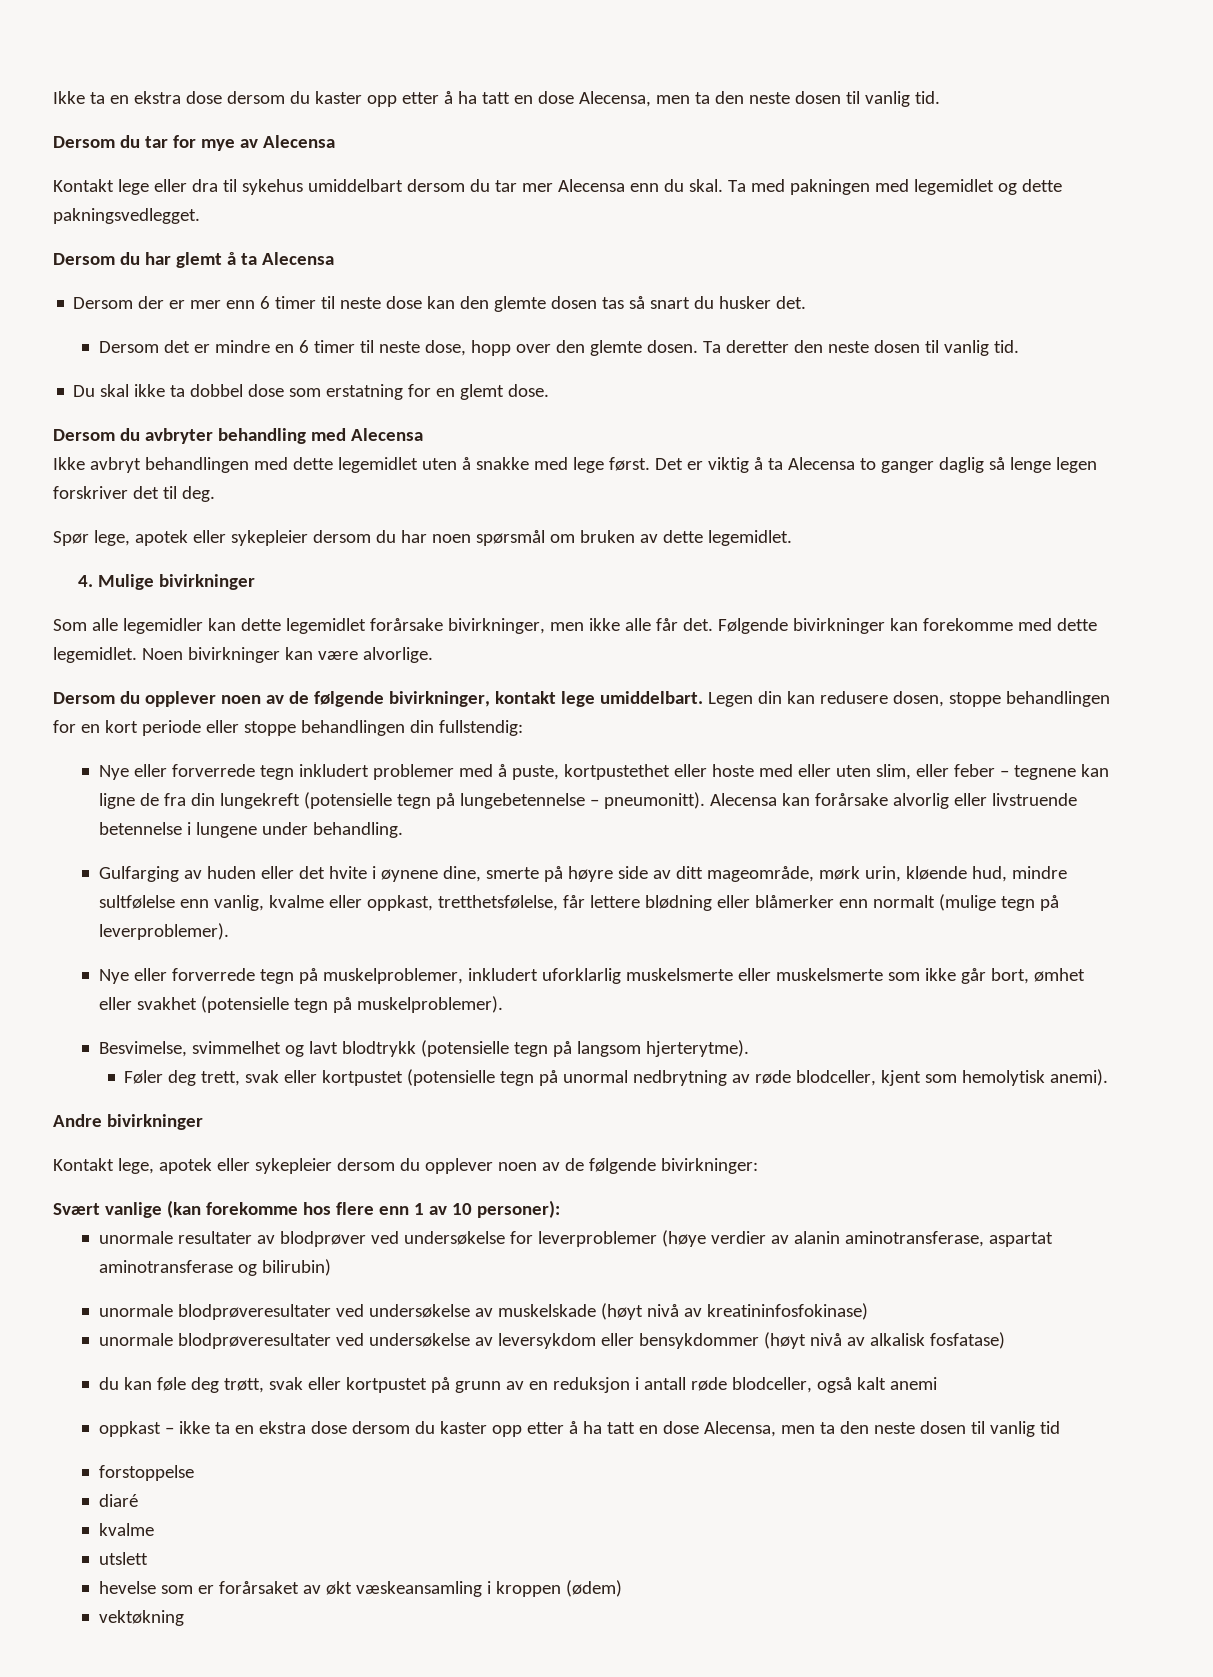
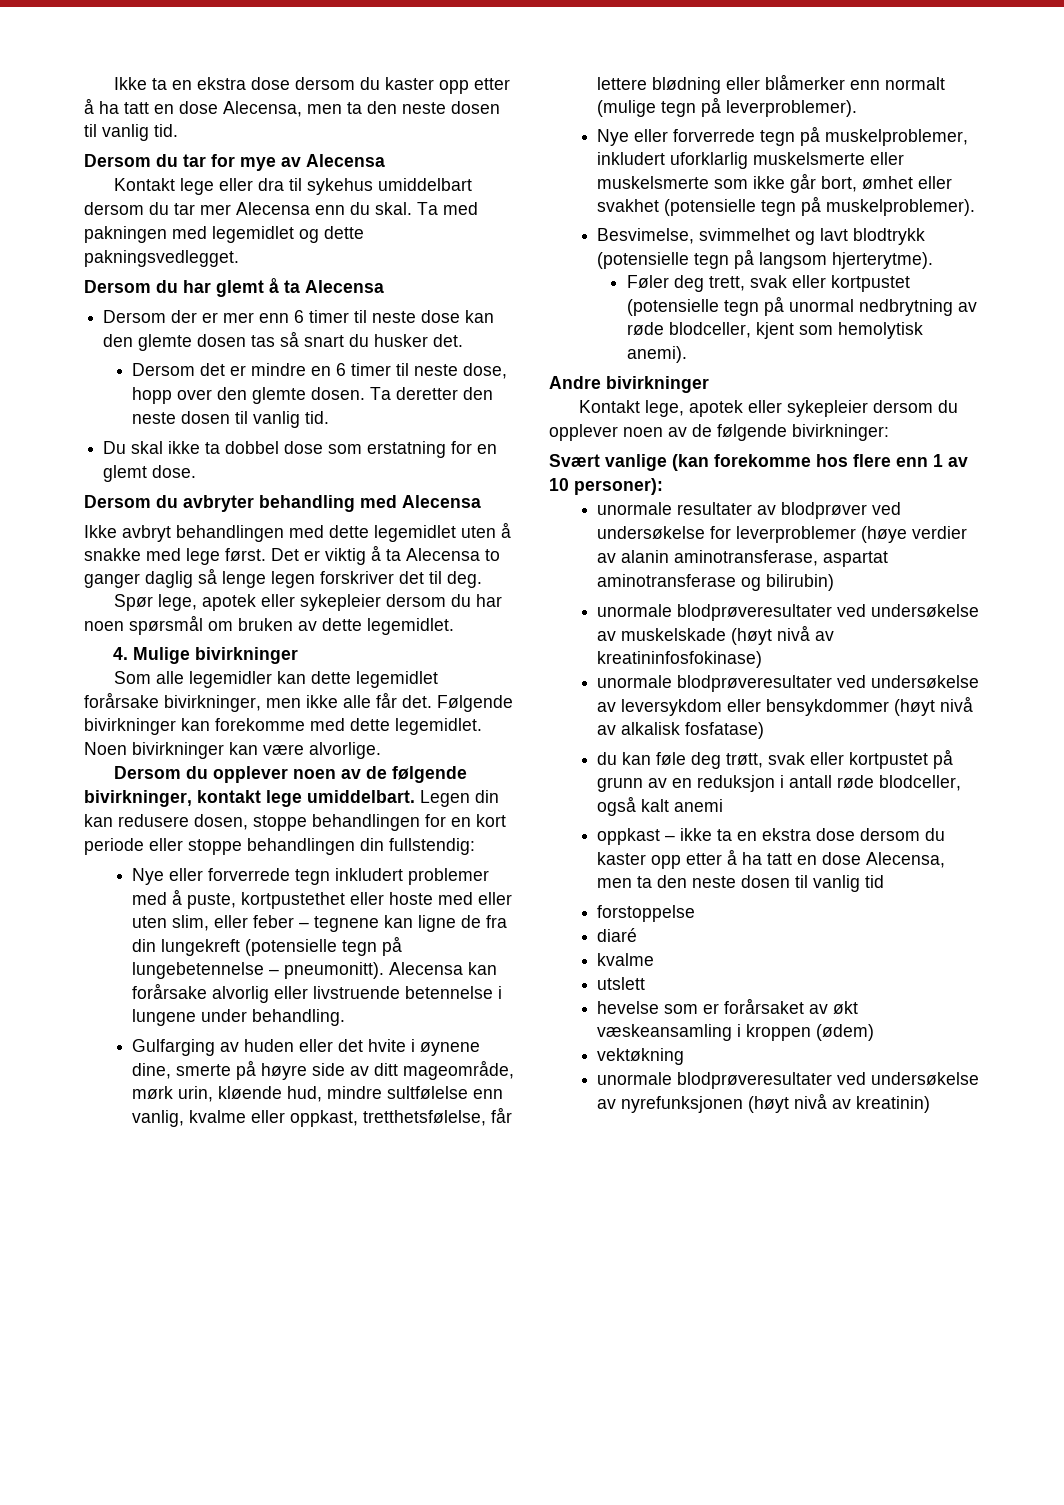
(184, 1618) none -> [597,1072,980,1089] [597,1093,931,1113] // unormale blodprøveresultater ved undersøkelse av nyrefunksjonen (høyt nivå av kreatinin)

